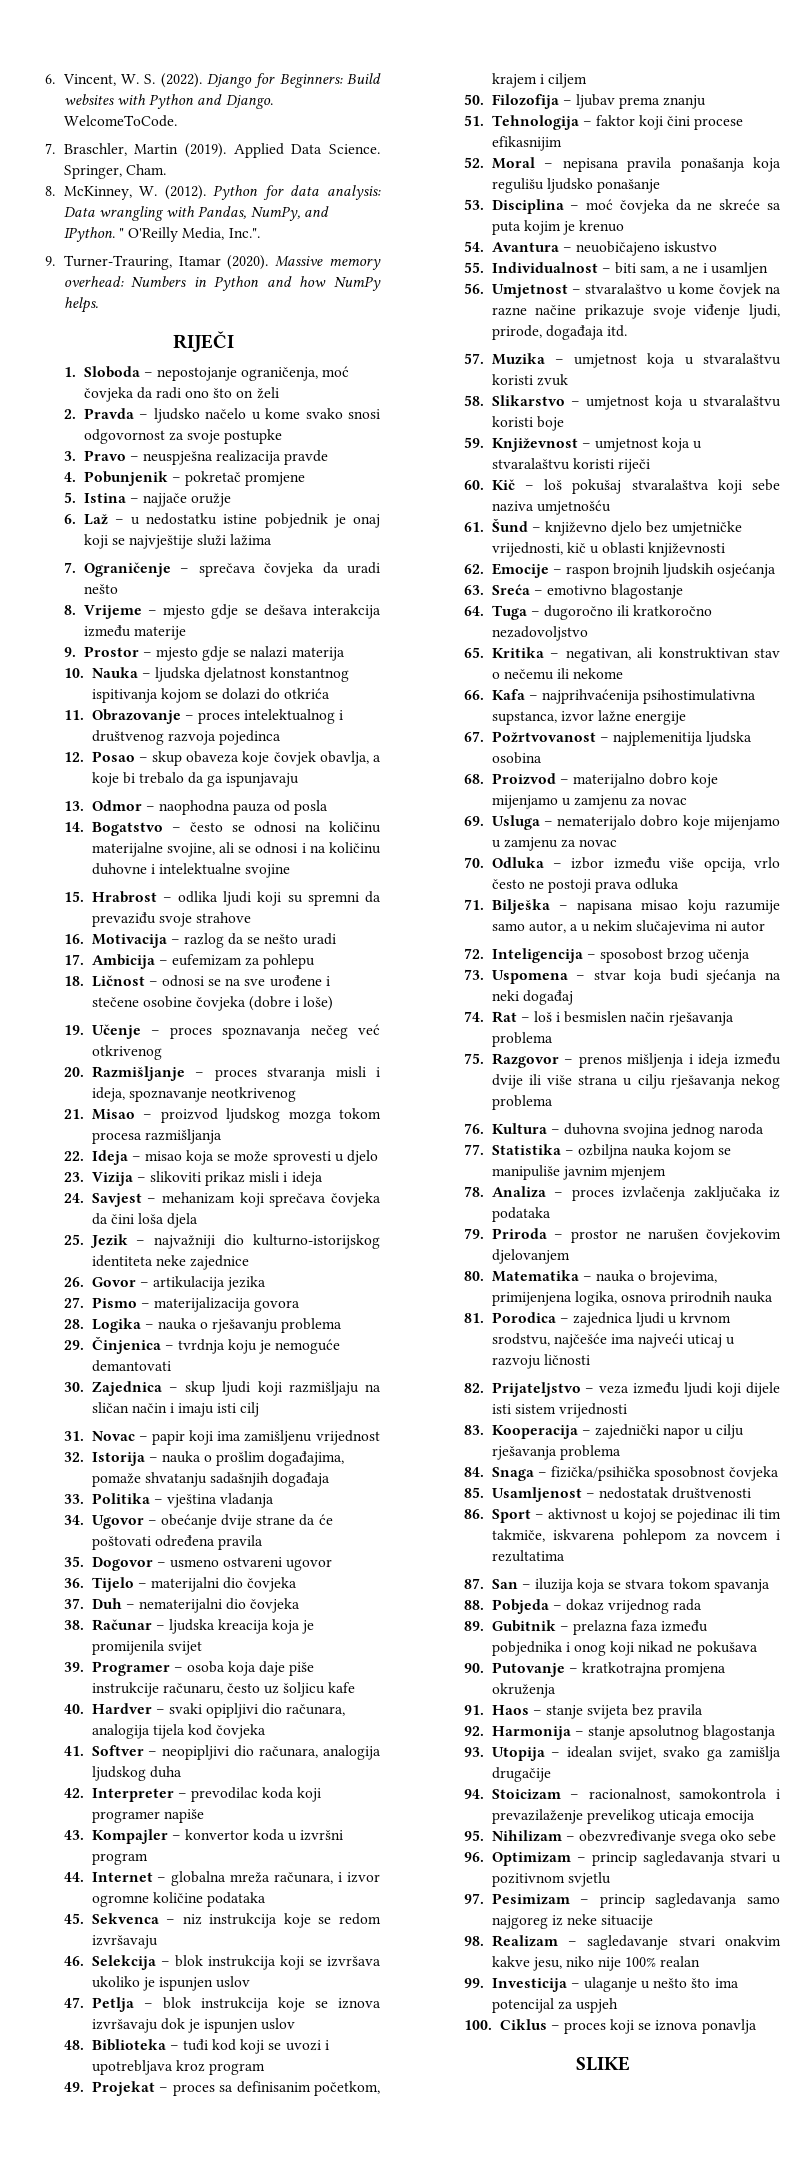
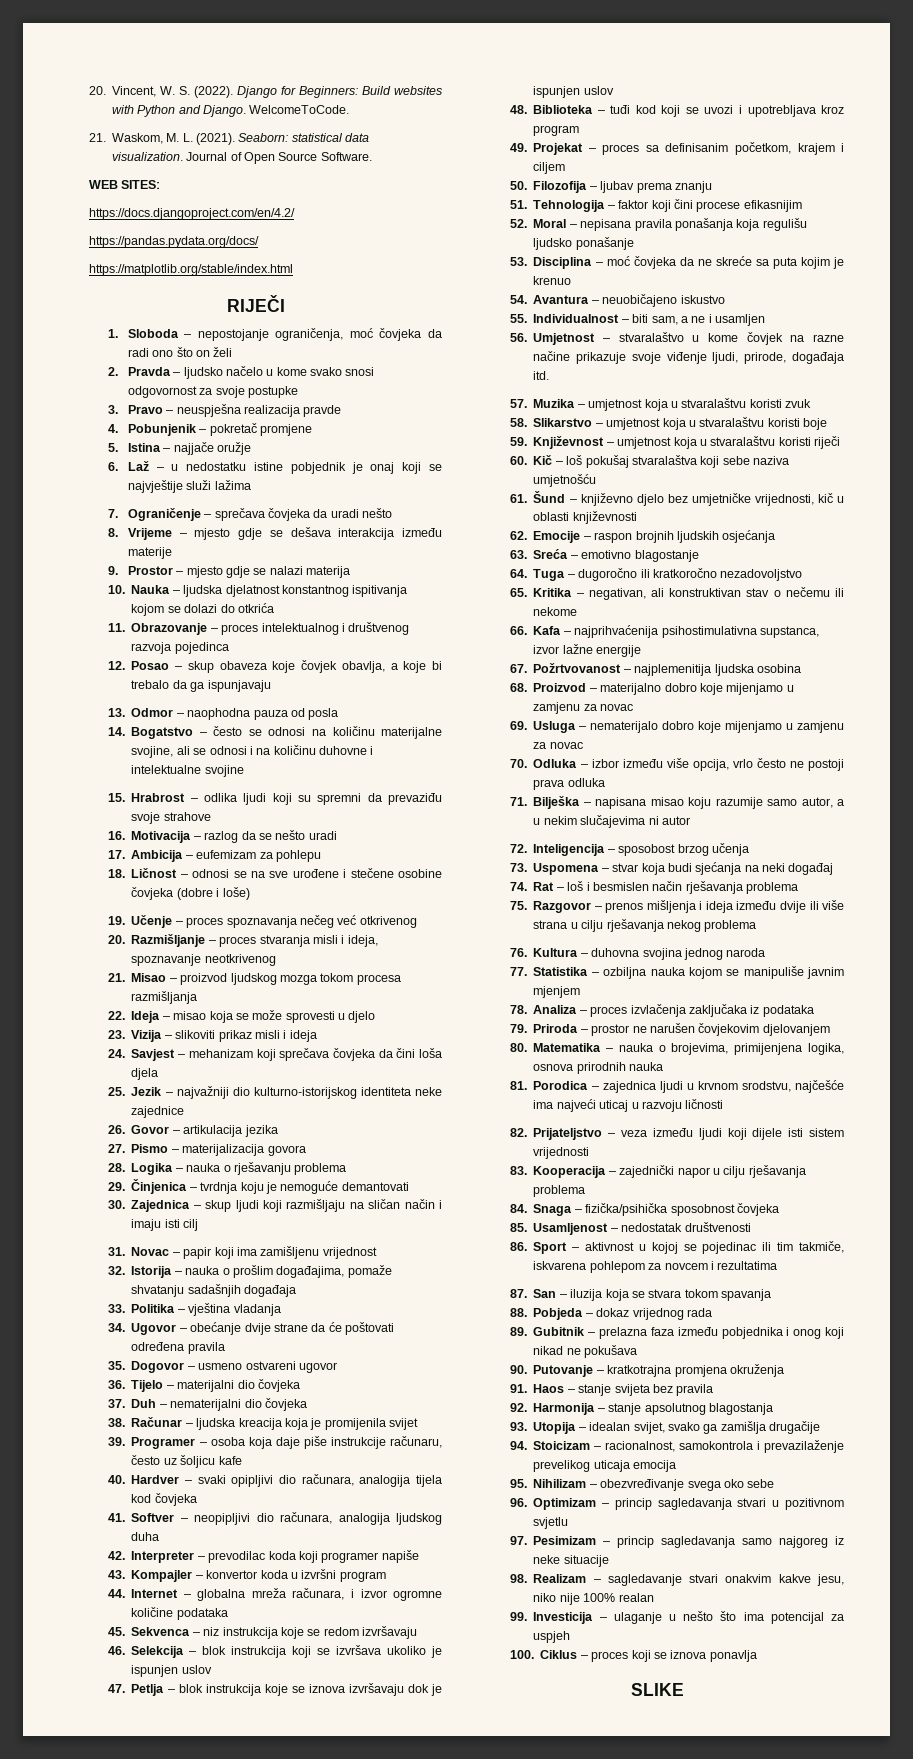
[44,74,55,84] 6. -> [88,86,106,95] 20.
[44,143,380,158] [63,164,166,179] [44,185,381,200] [63,206,329,221] [63,227,260,242] [44,255,381,270] [63,276,381,291] [63,297,98,313] 7. Braschler, Martin (2019). Applied Data Science. Springer, Cham. // 8. McKinney, W. (2012). Python for data analysis: Data wrangling with Pandas, NumPy, and IPython. " O'Reilly Media, Inc.". // 9. Turner-Trauring, Itamar (2020). Massive memory overhead: Numbers in Python and how NumPy helps. -> [88,133,370,145] [111,152,372,164] [88,180,160,189] [88,208,295,220] [88,236,259,248] [88,264,293,276] 21. Waskom, M. L. (2021). Seaborn: statistical data visualization. Journal of Open Source Software. // WEB SITES: // https://docs.djangoproject.com/en/4.2/ // https://pandas.pydata.org/docs/ // https://matplotlib.org/stable/index.html

